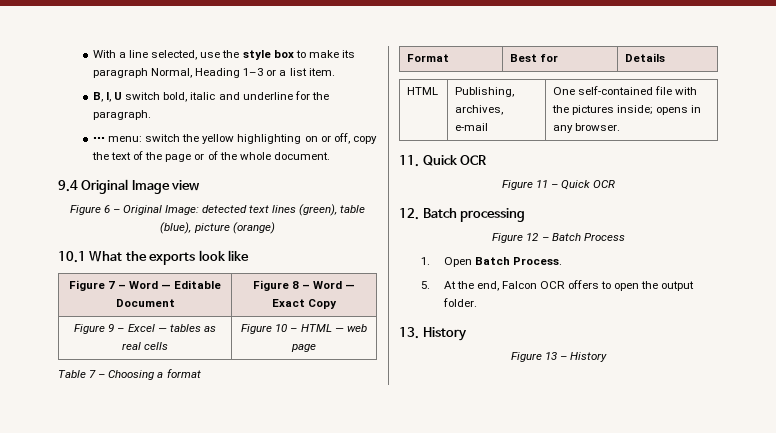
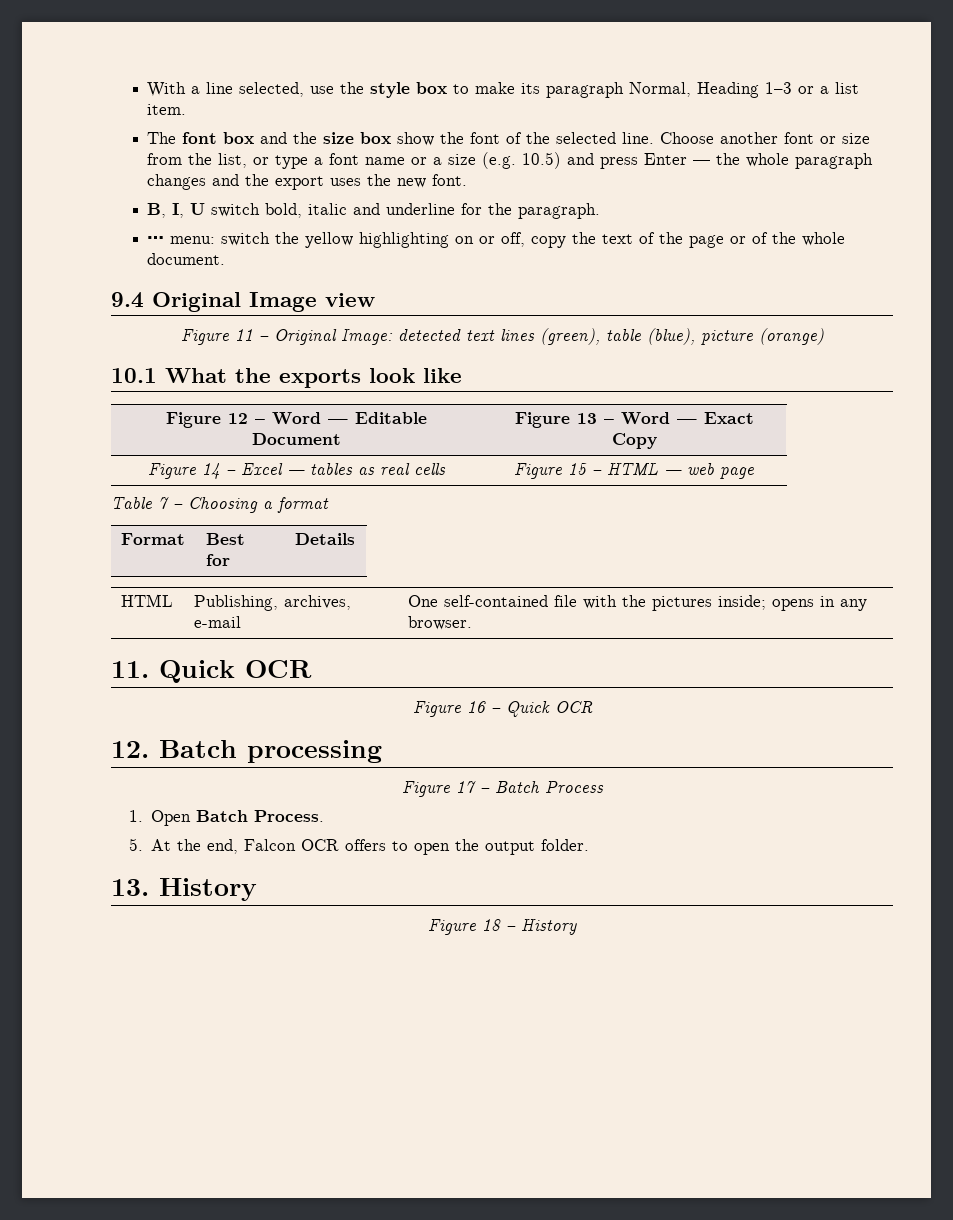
(335, 72) none -> [147,132,871,146] [147,152,874,169] [147,174,468,190] // The font box and the size box show the font of the selected line. Choose another font or size from the list, or type a font name or a size (e.g. 10.5) and press Enter — the whole paragraph changes and the export uses the new font.
[103,205,110,213] 6 -> [234,329,253,341] 11
[107,281,115,289] 7 -> [228,413,248,424] 12
[291,281,299,289] 8 -> [576,413,597,424] 13
[108,324,115,332] 9 -> [202,463,220,479] 14
[275,324,288,332] 10 -> [568,463,587,475] 15
[535,180,548,188] 11 -> [466,701,486,713] 16
[526,233,539,241] 12 -> [455,781,476,793] 17
[544,352,557,360] 13 -> [482,919,501,931] 18

